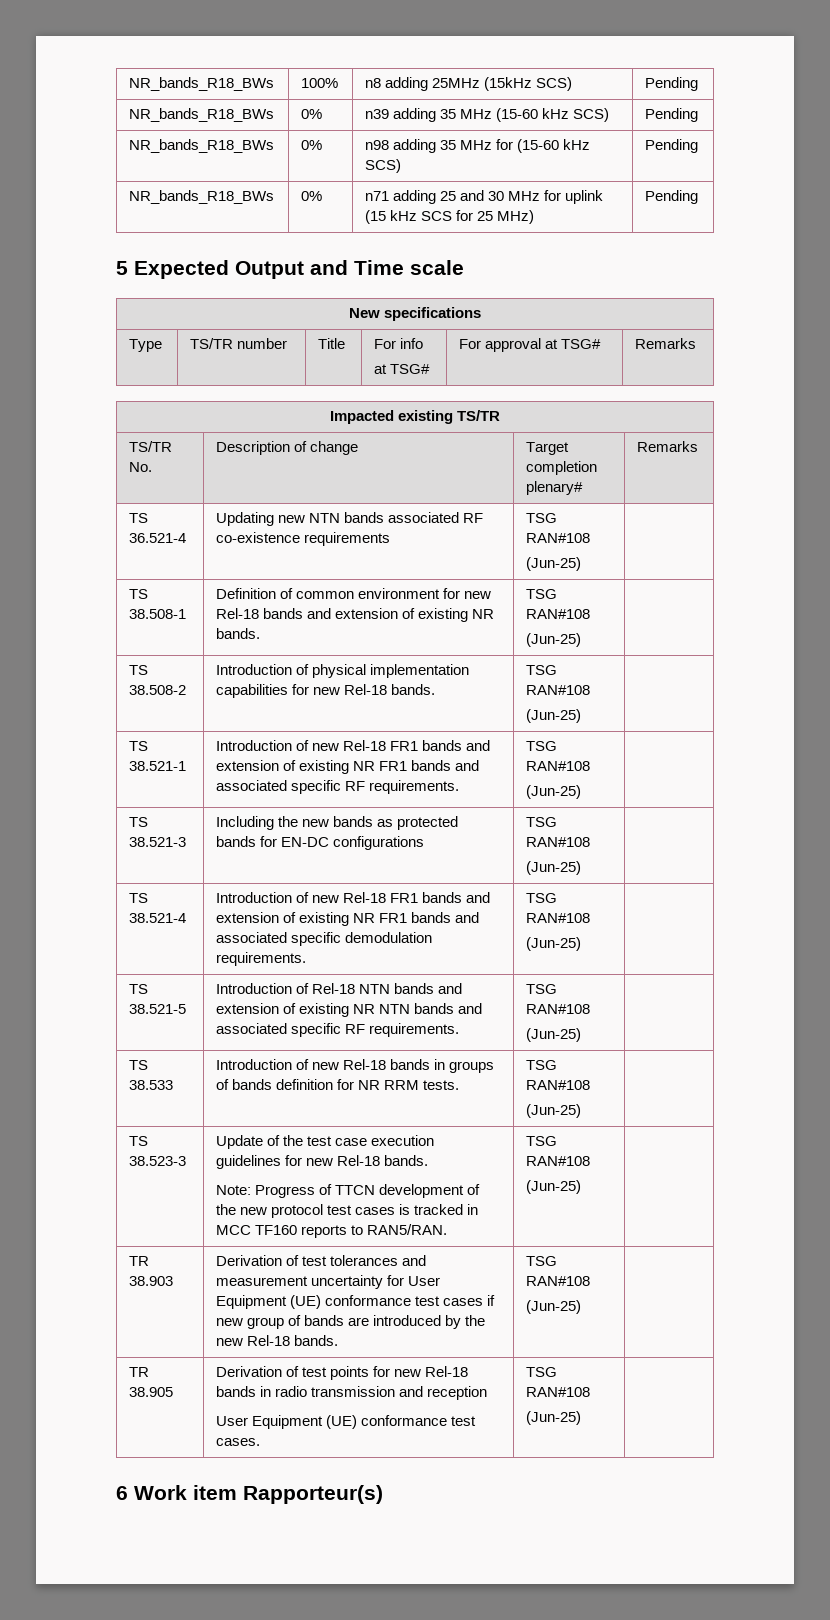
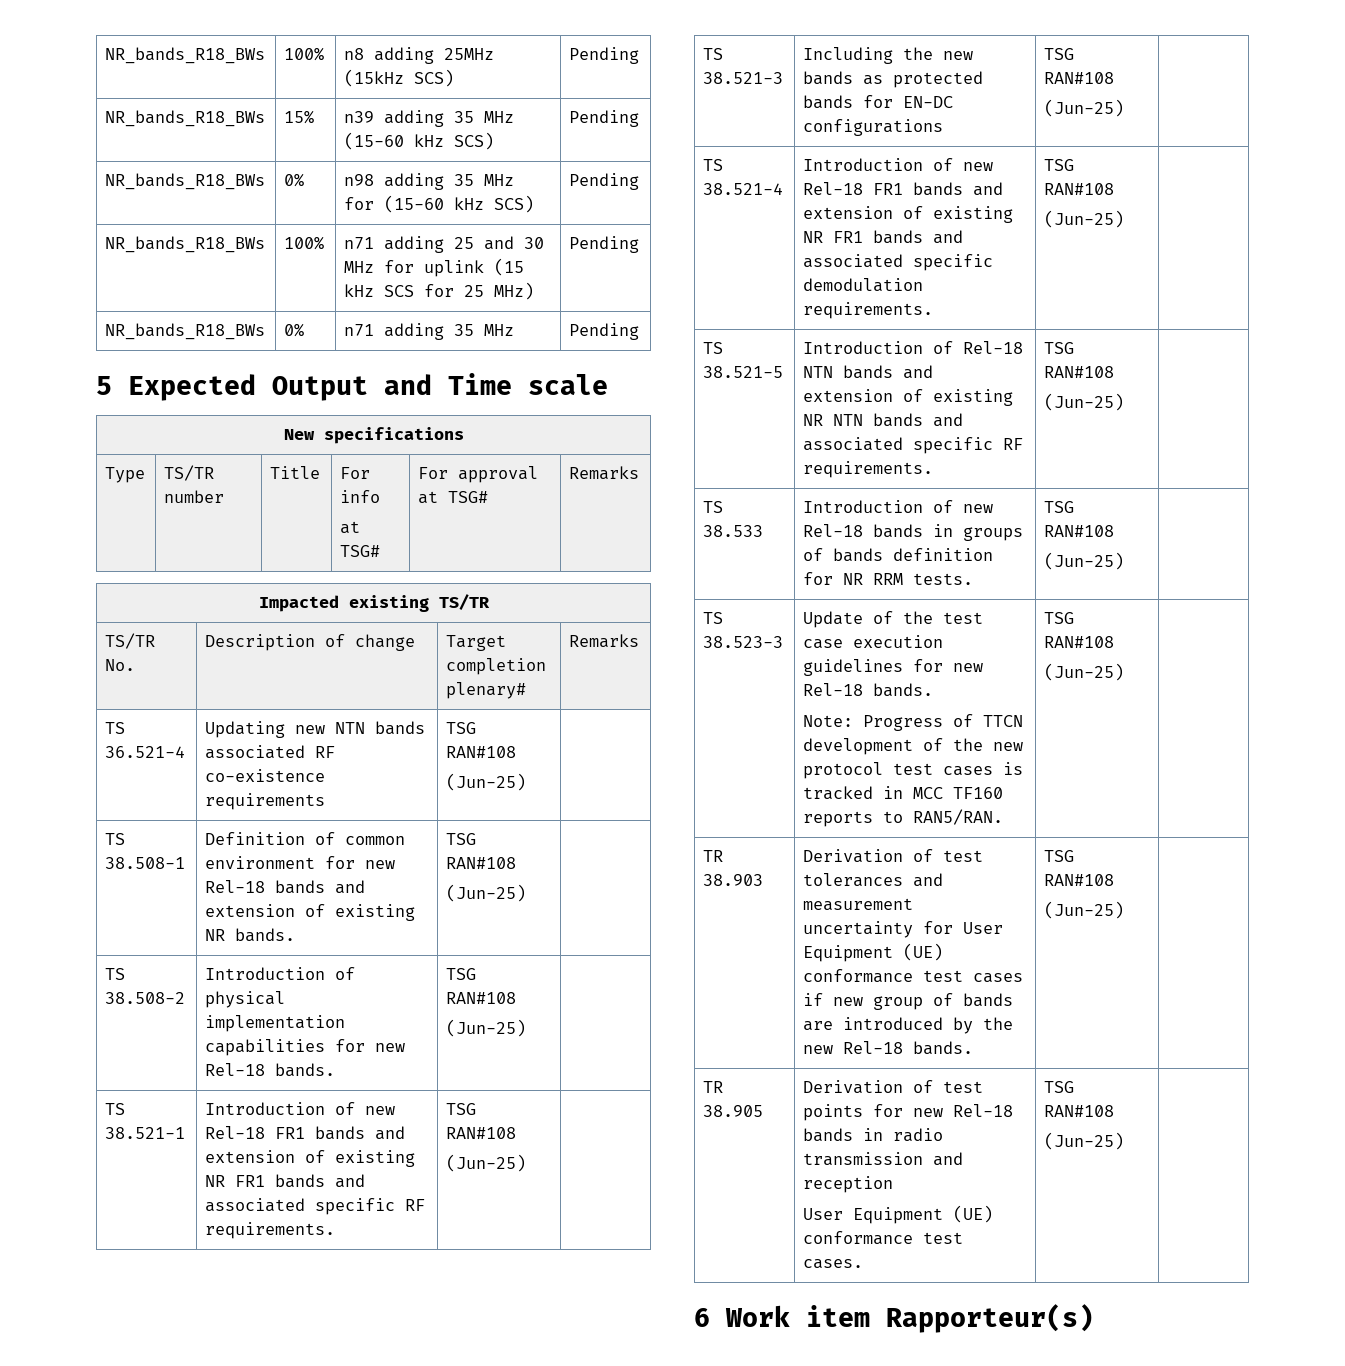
[301,109,323,119] 0% -> [284,110,315,124] 15%
[301,191,323,201] 0% -> [284,236,325,250] 100%
(699, 197) none -> [105,323,266,340] [284,323,305,337] [344,323,515,340] [569,323,640,340] // NR_bands_R18_BWs | 0% | n71 adding 35 MHz | Pending

